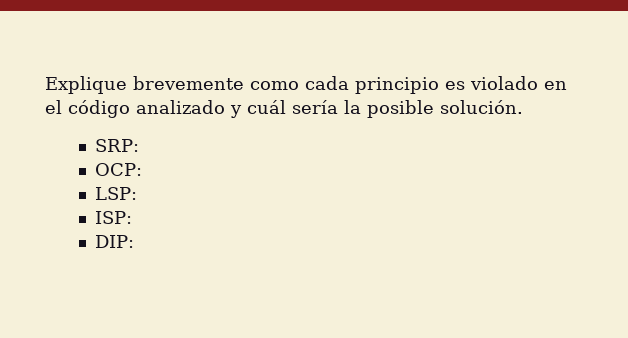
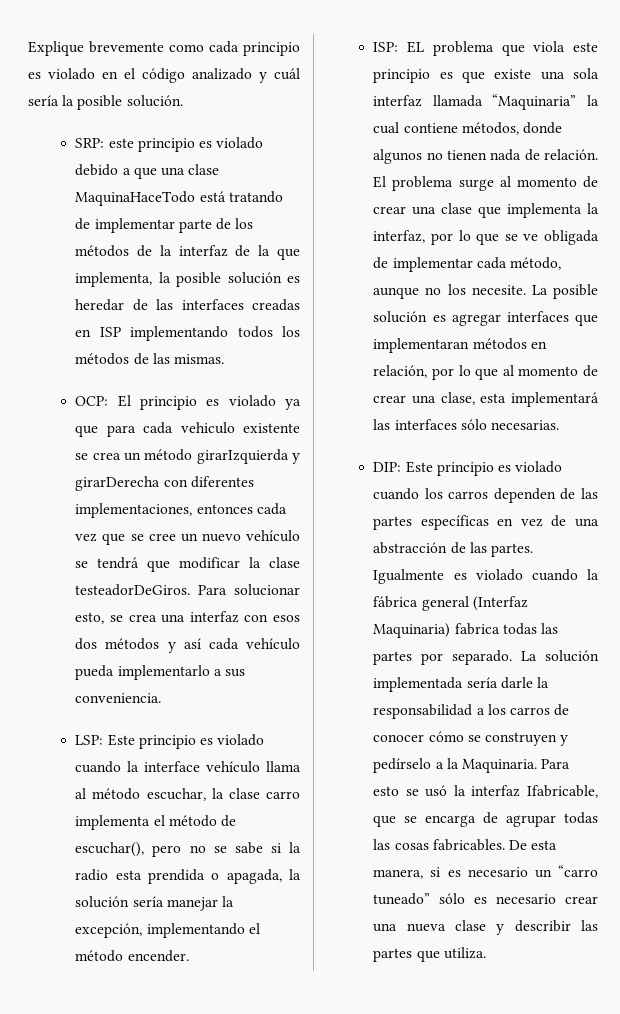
[94,163,142,176] [94,187,137,200] [94,211,132,224] [94,235,134,248] // OCP: // LSP: // ISP: // DIP: -> [108,137,264,152] [75,164,220,179] [75,191,283,206] [75,218,254,233] [75,245,300,260] [75,272,300,287] [75,299,300,311] [75,326,300,341] [75,353,224,365] [75,395,301,410] [75,422,300,437] [75,449,300,464] [75,476,254,491] [75,503,287,518] [75,530,300,545] [75,557,301,572] [75,584,300,596] [75,611,300,624] [75,638,300,653] [75,665,245,680] [75,693,162,703] [75,734,265,749] [75,761,301,773] [75,788,300,801] [75,815,236,830] [75,842,301,857] [75,869,301,884] [75,896,234,911] [75,923,260,938] [75,950,189,962] [373,41,598,56] [373,68,599,83] [373,94,599,110] [373,122,562,135] [373,149,598,164] [373,176,598,191] [373,203,599,218] [373,230,599,245] [373,257,561,272] [373,284,598,299] [373,311,598,326] [373,338,547,353] [373,365,598,380] [373,392,599,407] [373,419,559,430] [373,461,563,476] [373,488,598,503] [373,515,599,530] [373,542,533,557] [373,569,599,584] [373,596,528,611] [373,623,558,638] [373,650,599,665] [373,677,549,692] [373,704,570,719] [373,731,569,746] [373,758,571,773] [373,785,598,798] [373,812,598,827] [373,839,558,851] [373,865,598,879] [373,893,598,905] [373,920,598,935] [373,947,486,962] este principio es violado debido a que una clase MaquinaHaceTodo está tratando de implementar parte de los métodos de la interfaz de la que implementa, la posible solución es heredar de las interfaces creadas en ISP implementando todos los métodos de las mismas. // OCP: El principio es violado ya que para cada vehiculo existente se crea un método girarIzquierda y girarDerecha con diferentes implementaciones, entonces cada vez que se cree un nuevo vehículo se tendrá que modificar la clase testeadorDeGiros. Para solucionar esto, se crea una interfaz con esos dos métodos y así cada vehículo pueda implementarlo a sus conveniencia. // LSP: Este principio es violado cuando la interface vehículo llama al método escuchar, la clase carro implementa el método de escuchar(), pero no se sabe si la radio esta prendida o apagada, la solución sería manejar la excepción, implementando el método encender. // ISP: EL problema que viola este principio es que existe una sola interfaz llamada “Maquinaria” la cual contiene métodos, donde algunos no tienen nada de relación. El problema surge al momento de crear una clase que implementa la interfaz, por lo que se ve obligada de implementar cada método, aunque no los necesite. La posible solución es agregar interfaces que implementaran métodos en relación, por lo que al momento de crear una clase, esta implementará las interfaces sólo necesarias. // DIP: Este principio es violado cuando los carros dependen de las partes específicas en vez de una abstracción de las partes. Igualmente es violado cuando la fábrica general (Interfaz Maquinaria) fabrica todas las partes por separado. La solución implementada sería darle la responsabilidad a los carros de conocer cómo se construyen y pedírselo a la Maquinaria. Para esto se usó la interfaz Ifabricable, que se encarga de agrupar todas las cosas fabricables. De esta manera, si es necesario un “carro tuneado” sólo es necesario crear una nueva clase y describir las partes que utiliza.

